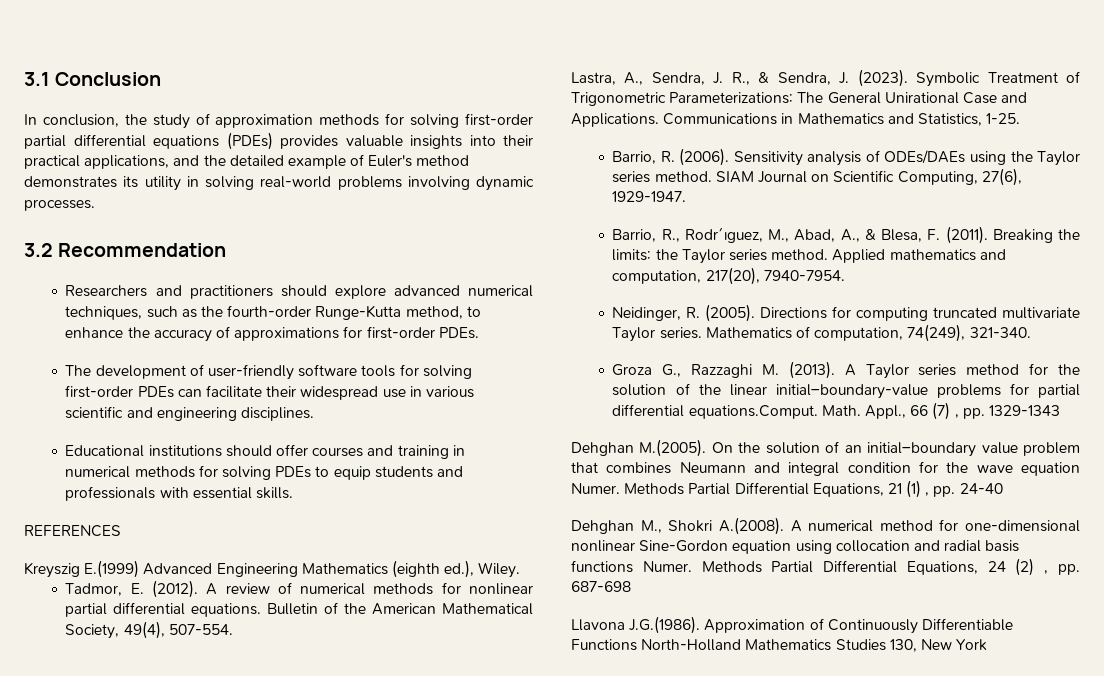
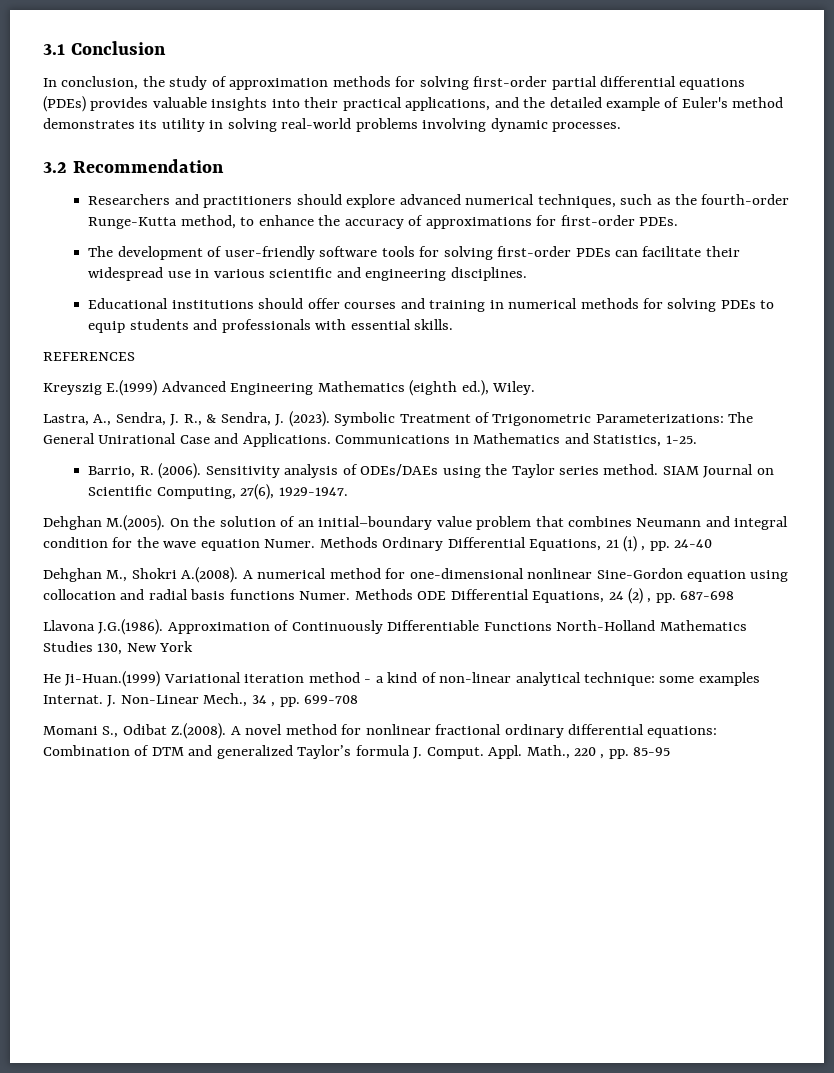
[65,580,534,598] [65,602,533,617] [65,621,233,639] // Tadmor, E. (2012). A review of numerical methods for nonlinear partial differential equations. Bulletin of the American Mathematical Society, 49(4), 507-554. -> (536, 388) none
[612,226,1080,244] [612,249,1006,264] [612,267,845,285] [612,304,1080,322] [612,324,1031,342] [612,361,1080,379] [612,383,1080,399] [612,402,1060,420] // Barrio, R., Rodr´ıguez, M., Abad, A., & Blesa, F. (2011). Breaking the limits: the Taylor series method. Applied mathematics and computation, 217(20), 7940-7954. // Neidinger, R. (2005). Directions for computing truncated multivariate Taylor series. Mathematics of computation, 74(249), 321-340. // Groza G., Razzaghi M. (2013). A Taylor series method for the solution of the linear initial–boundary-value problems for partial differential equations.Comput. Math. Appl., 66 (7) , pp. 1329-1343 -> (348, 491) none
[688,483,731,495] Partial -> [382,537,444,551] Ordinary
[771,561,814,573] Partial -> [417,591,447,600] ODE
(988, 645) none -> [43,671,760,687] [43,693,359,707] [43,723,718,739] [43,745,671,759] // He Ji-Huan.(1999) Variational iteration method - a kind of non-linear analytical technique: some examples Internat. J. Non-Linear Mech., 34 , pp. 699-708 // Momani S., Odibat Z.(2008). A novel method for nonlinear fractional ordinary differential equations: Combination of DTM and generalized Taylor’s formula J. Comput. Appl. Math., 220 , pp. 85-95

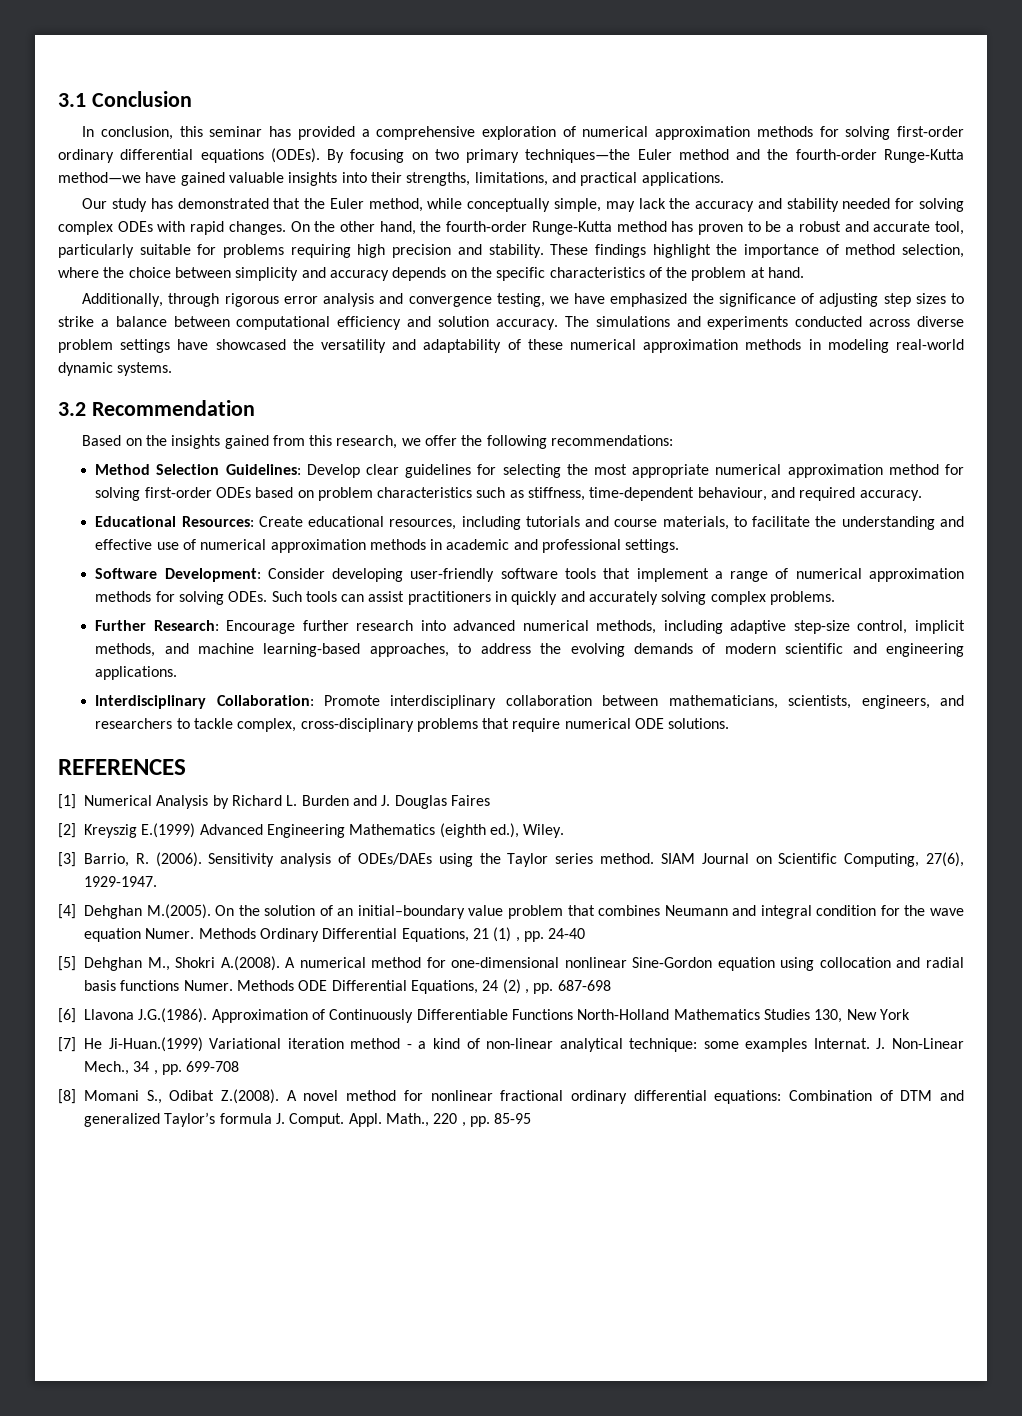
[142,76,227,90] the study of -> [179,126,649,140] this seminar has provided a comprehensive exploration of numerical
[551,76,597,90] partial -> [58,149,114,163] ordinary
[43,96,784,112] [43,118,622,132] [43,159,224,173] [88,194,790,208] [88,215,678,229] [88,246,740,260] [88,267,527,281] [88,298,775,312] [88,319,454,333] [43,352,135,361] (PDEs) provides valuable insights into their practical applications, and the detailed example of Euler's method demonstrates its utility in solving real-world problems involving dynamic processes. // 3.2 Recommendation // Researchers and practitioners should explore advanced numerical techniques, such as the fourth-order Runge-Kutta method, to enhance the accuracy of approximations for first-order PDEs. // The development of user-friendly software tools for solving first-order PDEs can facilitate their widespread use in various scientific and engineering disciplines. // Educational institutions should offer courses and training in numerical methods for solving PDEs to equip students and professionals with essential skills. // REFERENCES // -> [270,148,964,163] [58,172,724,186] [82,198,964,212] [58,221,964,235] [58,244,964,258] [58,267,805,281] [82,293,964,307] [58,316,965,330] [58,339,965,353] [58,362,173,376] [58,400,255,416] [82,435,674,449] [95,464,964,478] [95,487,922,501] [95,516,964,530] [95,539,680,553] [95,568,965,582] [95,591,836,605] [95,620,965,634] [95,643,964,657] [95,666,178,680] [95,695,965,709] [95,718,730,732] [58,759,186,775] [58,794,490,809] [58,823,76,838] (ODEs). By focusing on two primary techniques—the Euler method and the fourth-order Runge-Kutta method—we have gained valuable insights into their strengths, limitations, and practical applications. // Our study has demonstrated that the Euler method, while conceptually simple, may lack the accuracy and stability needed for solving complex ODEs with rapid changes. On the other hand, the fourth-order Runge-Kutta method has proven to be a robust and accurate tool, particularly suitable for problems requiring high precision and stability. These findings highlight the importance of method selection, where the choice between simplicity and accuracy depends on the specific characteristics of the problem at hand. // Additionally, through rigorous error analysis and convergence testing, we have emphasized the significance of adjusting step sizes to strike a balance between computational efficiency and solution accuracy. The simulations and experiments conducted across diverse problem settings have showcased the versatility and adaptability of these numerical approximation methods in modeling real-world dynamic systems. // 3.2 Recommendation // Based on the insights gained from this research, we offer the following recommendations: // Method Selection Guidelines: Develop clear guidelines for selecting the most appropriate numerical approximation method for solving first-order ODEs based on problem characteristics such as stiffness, time-dependent behaviour, and required accuracy. // Educational Resources: Create educational resources, including tutorials and course materials, to facilitate the understanding and effective use of numerical approximation methods in academic and professional settings. // Software Development: Consider developing user-friendly software tools that implement a range of numerical approximation methods for solving ODEs. Such tools can assist practitioners in quickly and accurately solving complex problems. // Further Research: Encourage further research into advanced numerical methods, including adaptive step-size control, implicit methods, and machine learning-based approaches, to address the evolving demands of modern scientific and engineering applications. // Interdisciplinary Collaboration: Promote interdisciplinary collaboration between mathematicians, scientists, engineers, and researchers to tackle complex, cross-disciplinary problems that require numerical ODE solutions. // REFERENCES // [1] Numerical Analysis by Richard L. Burden and J. Douglas Faires // [2]
[43,411,754,427] [43,433,697,447] Lastra, A., Sendra, J. R., & Sendra, J. (2023). Symbolic Treatment of Trigonometric Parameterizations: The General Unirational Case and Applications. Communications in Mathematics and Statistics, 1-25. // -> [58,852,76,867] [3]
(348, 491) none -> [58,904,76,919] [4]
(713, 543) none -> [58,956,76,971] [5]
(735, 595) none -> [58,1008,76,1023] [6]
(194, 646) none -> [58,1037,76,1052] [7]
(359, 699) none -> [58,1089,76,1104] [8]

